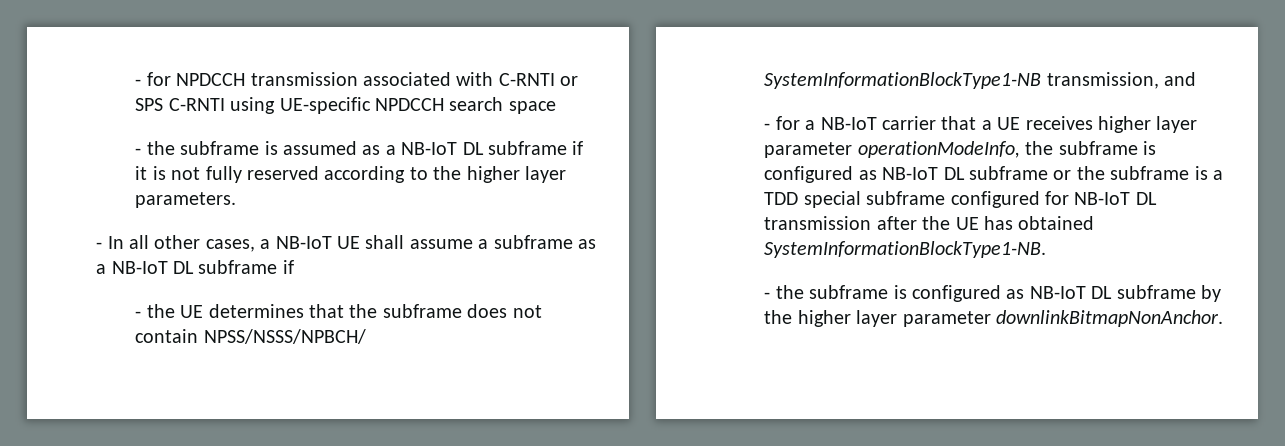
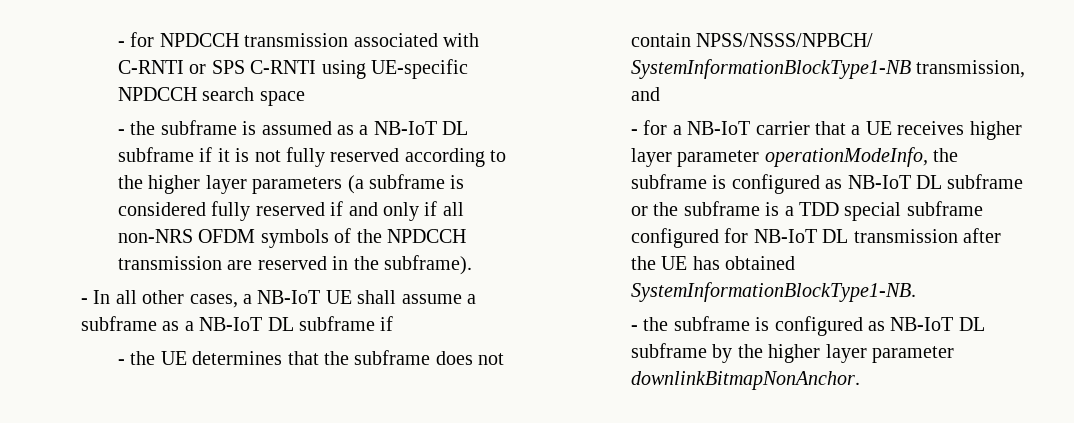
[135,192,237,208] parameters. -> [252,174,465,194] [117,201,464,221] [117,228,466,248] [117,255,472,275] parameters (a subframe is considered fully reserved if and only if all non-NRS OFDM symbols of the NPDCCH transmission are reserved in the subframe).

